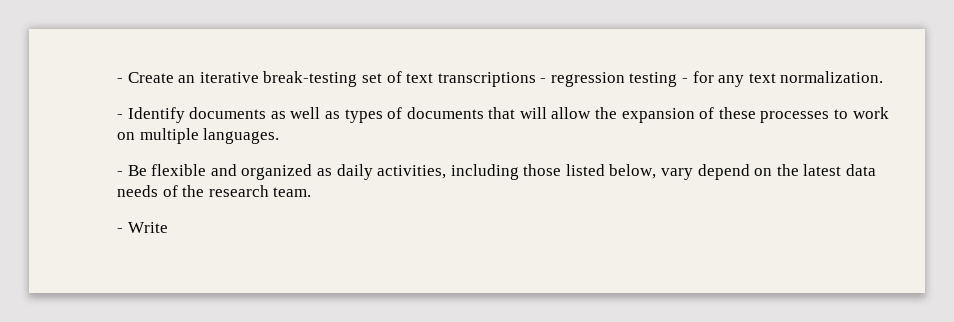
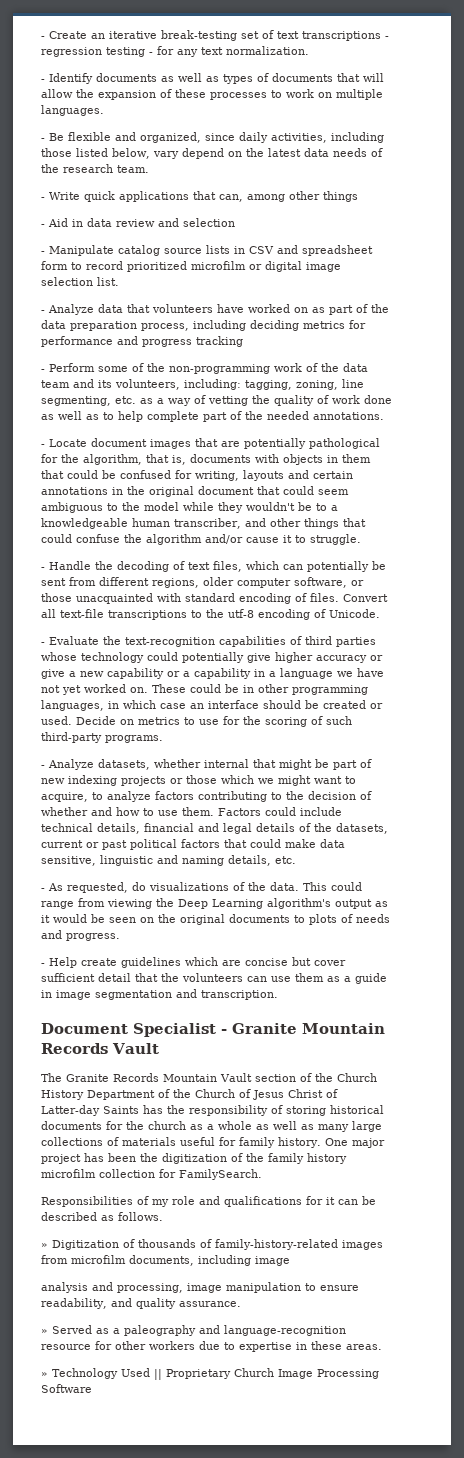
[241,164,332,180] organized as -> [140,132,235,143] organized, since
(168, 227) none -> [84,191,358,202] [41,218,235,227] [41,245,373,256] [41,261,341,272] [41,277,119,286] [41,304,389,315] [41,320,366,331] [41,336,243,347] [41,363,368,374] [41,379,364,390] [41,395,392,406] [41,411,384,422] [41,438,380,449] [41,454,371,465] [41,470,353,481] [41,486,349,497] [41,502,338,513] [41,518,366,529] [41,534,361,545] [41,561,386,572] [41,577,364,588] [41,593,388,604] [41,609,380,620] [41,636,376,647] [41,652,383,663] [41,668,384,679] [41,684,368,695] [41,700,383,711] [41,716,352,727] [41,732,163,743] [41,759,372,770] [41,775,356,786] [41,791,372,802] [41,807,342,816] [41,823,388,834] [41,839,345,850] [41,855,296,866] [41,882,362,893] [41,898,388,909] [41,914,390,925] [41,930,120,941] [41,957,346,968] [41,973,387,984] [41,989,278,1000] [41,1023,385,1037] [41,1043,159,1054] [41,1073,377,1082] [41,1089,338,1100] [41,1105,384,1116] [41,1121,382,1132] [41,1137,385,1148] [41,1153,347,1164] [41,1169,262,1180] [41,1196,376,1207] [41,1212,163,1221] [41,1239,383,1250] [41,1255,290,1266] [41,1282,359,1293] [41,1298,241,1309] [41,1325,346,1336] [41,1341,382,1352] [41,1368,379,1380] [41,1384,92,1393] quick applications that can, among other things // - Aid in data review and selection // - Manipulate catalog source lists in CSV and spreadsheet form to record prioritized microfilm or digital image selection list. // - Analyze data that volunteers have worked on as part of the data preparation process, including deciding metrics for performance and progress tracking // - Perform some of the non-programming work of the data team and its volunteers, including: tagging, zoning, line segmenting, etc. as a way of vetting the quality of work done as well as to help complete part of the needed annotations. // - Locate document images that are potentially pathological for the algorithm, that is, documents with objects in them that could be confused for writing, layouts and certain annotations in the original document that could seem ambiguous to the model while they wouldn't be to a knowledgeable human transcriber, and other things that could confuse the algorithm and/or cause it to struggle. // - Handle the decoding of text files, which can potentially be sent from different regions, older computer software, or those unacquainted with standard encoding of files. Convert all text-file transcriptions to the utf-8 encoding of Unicode. // - Evaluate the text-recognition capabilities of third parties whose technology could potentially give higher accuracy or give a new capability or a capability in a language we have not yet worked on. These could be in other programming languages, in which case an interface should be created or used. Decide on metrics to use for the scoring of such third-party programs. // - Analyze datasets, whether internal that might be part of new indexing projects or those which we might want to acquire, to analyze factors contributing to the decision of whether and how to use them. Factors could include technical details, financial and legal details of the datasets, current or past political factors that could make data sensitive, linguistic and naming details, etc. // - As requested, do visualizations of the data. This could range from viewing the Deep Learning algorithm's output as it would be seen on the original documents to plots of needs and progress. // - Help create guidelines which are concise but cover sufficient detail that the volunteers can use them as a guide in image segmentation and transcription. // Document Specialist - Granite Mountain Records Vault // The Granite Records Mountain Vault section of the Church History Department of the Church of Jesus Christ of Latter-day Saints has the responsibility of storing historical documents for the church as a whole as well as many large collections of materials useful for family history. One major project has been the digitization of the family history microfilm collection for FamilySearch. // Responsibilities of my role and qualifications for it can be described as follows. // » Digitization of thousands of family-history-related images from microfilm documents, including image // analysis and processing, image manipulation to ensure readability, and quality assurance. // » Served as a paleography and language-recognition resource for other workers due to expertise in these areas. // » Technology Used || Proprietary Church Image Processing Software

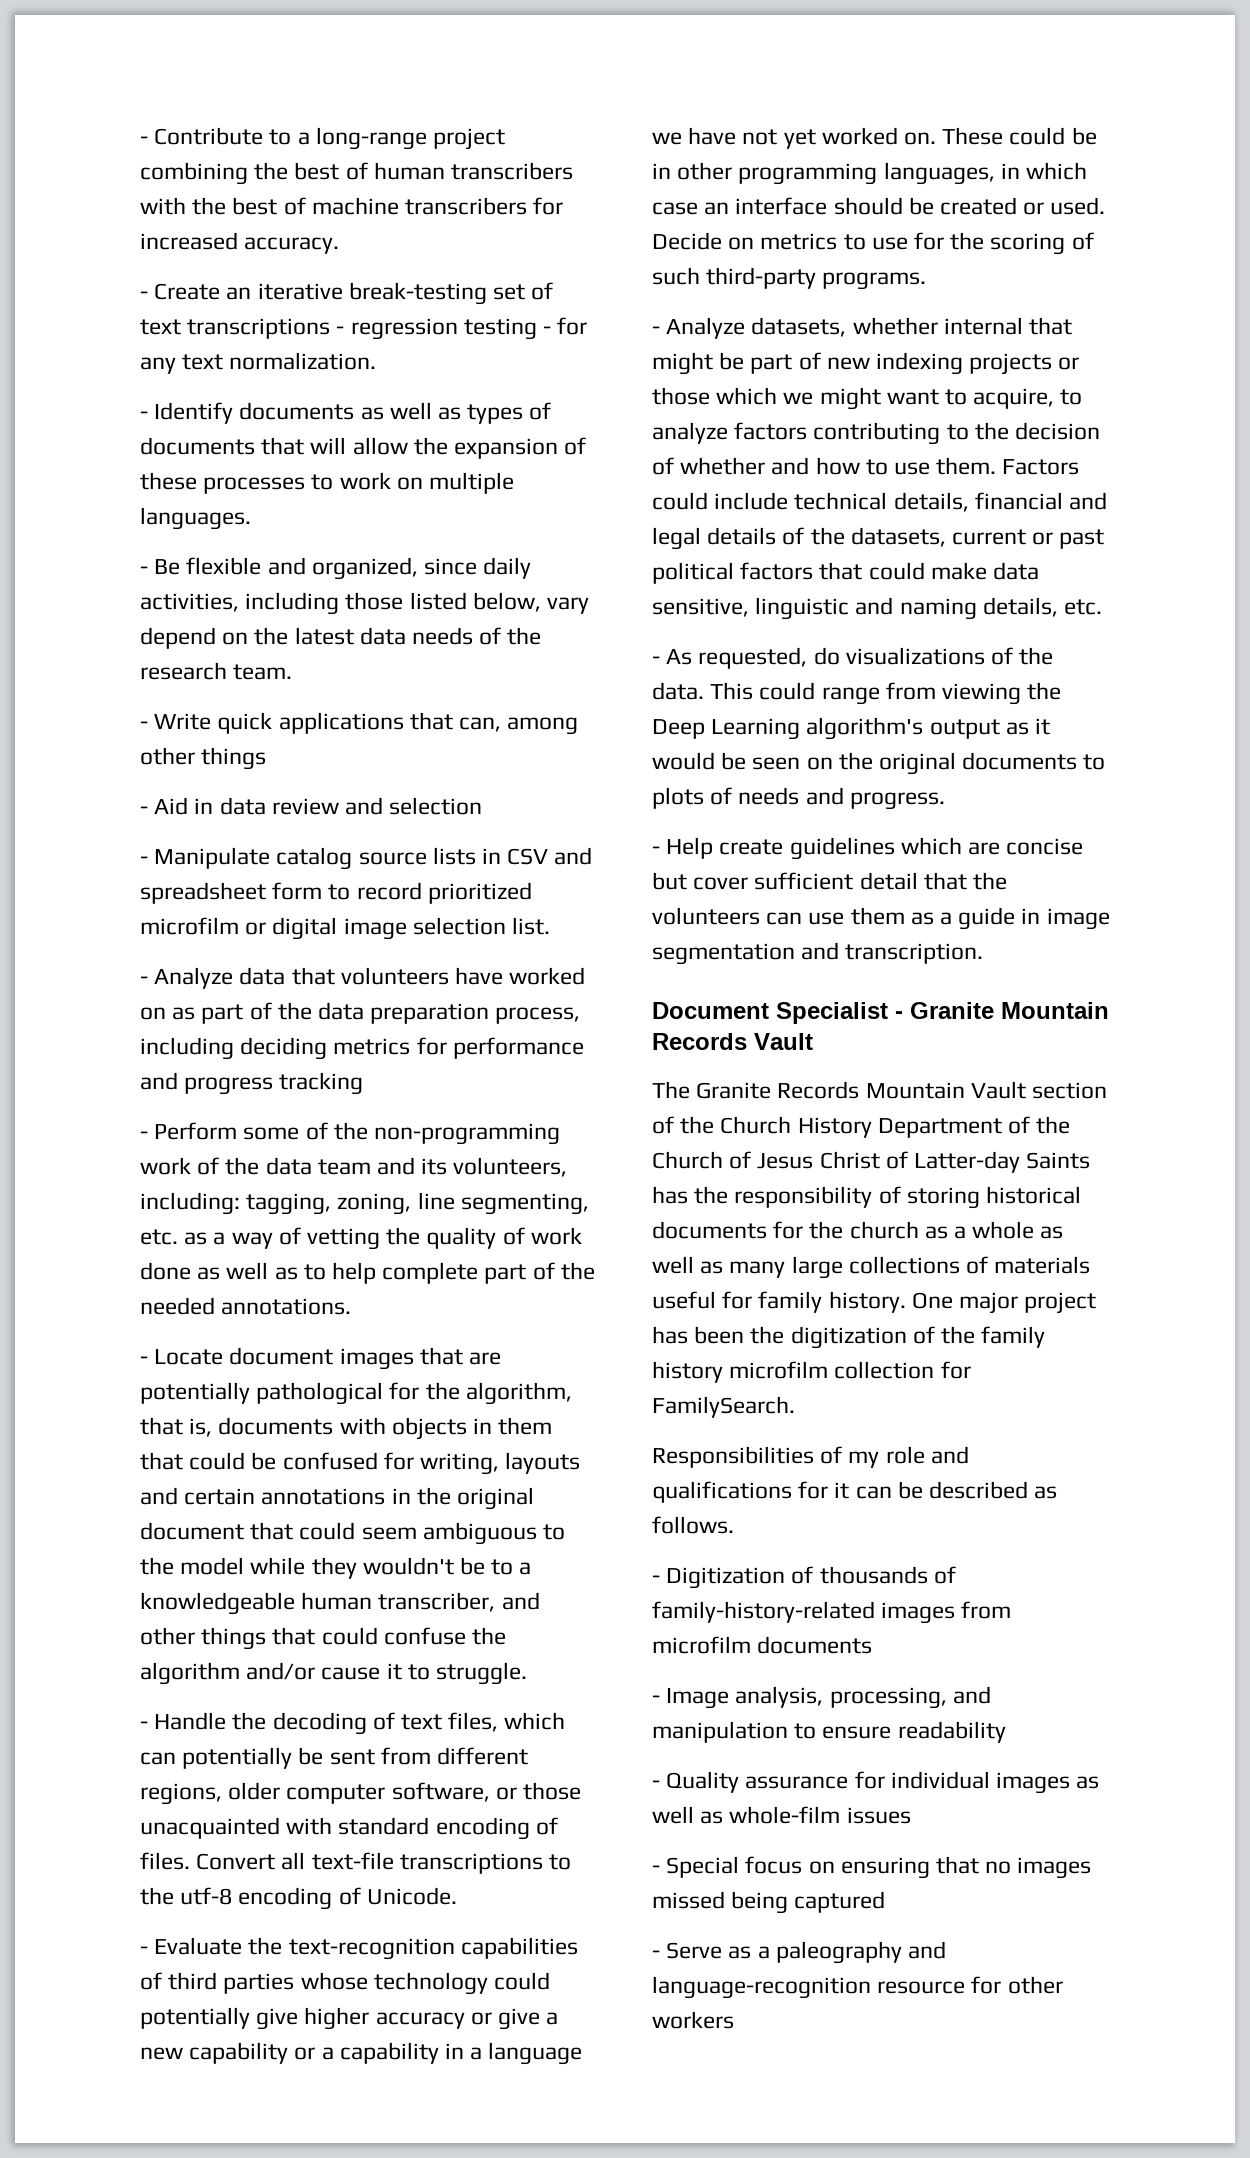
[41,36,45,39] - -> [140,127,506,150] [140,162,574,185] [140,197,564,215] [140,232,340,254] [140,291,148,299] - Contribute to a long-range project combining the best of human transcribers with the best of machine transcribers for increased accuracy. // -
[41,1243,48,1248] » -> [652,1575,660,1583] -
[129,1255,290,1266] [41,1282,359,1293] [41,1298,241,1309] [41,1325,92,1334] documents, including image // analysis and processing, image manipulation to ensure readability, and quality assurance. // » Served -> [757,1636,873,1654] [652,1686,991,1709] [652,1721,1006,1743] [652,1771,1100,1794] [652,1806,911,1824] [652,1856,1092,1879] [652,1891,886,1914] [652,1942,723,1959] documents // - Image analysis, processing, and manipulation to ensure readability // - Quality assurance for individual images as well as whole-film issues // - Special focus on ensuring that no images missed being captured // - Serve
[199,1341,382,1352] [41,1368,379,1380] [41,1384,92,1393] due to expertise in these areas. // » Technology Used || Proprietary Church Image Processing Software -> (734, 2020) none

